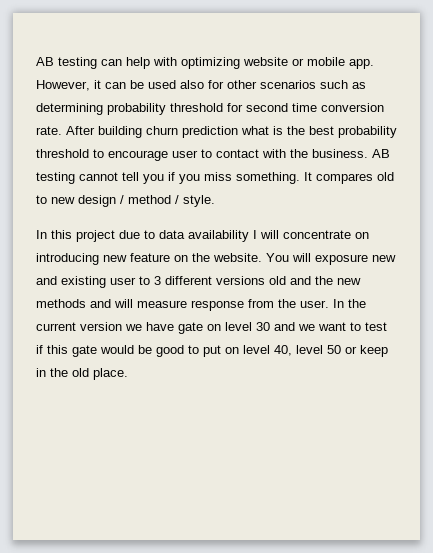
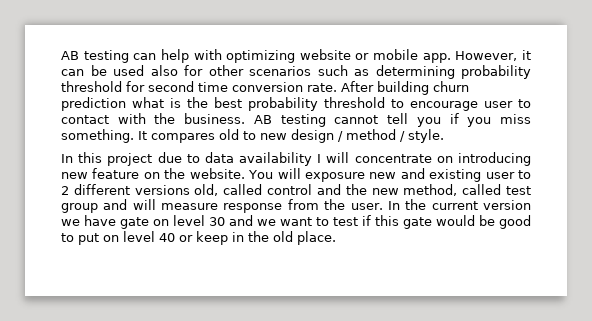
[154,276,161,285] 3 -> [61,186,69,195] 2
[269,276,361,285] [36,299,86,308] old and the new methods -> [194,184,531,196] [61,203,98,213] old, called control and the new method, called test group
[274,345,341,356] 40, level 50 -> [159,233,175,242] 40

